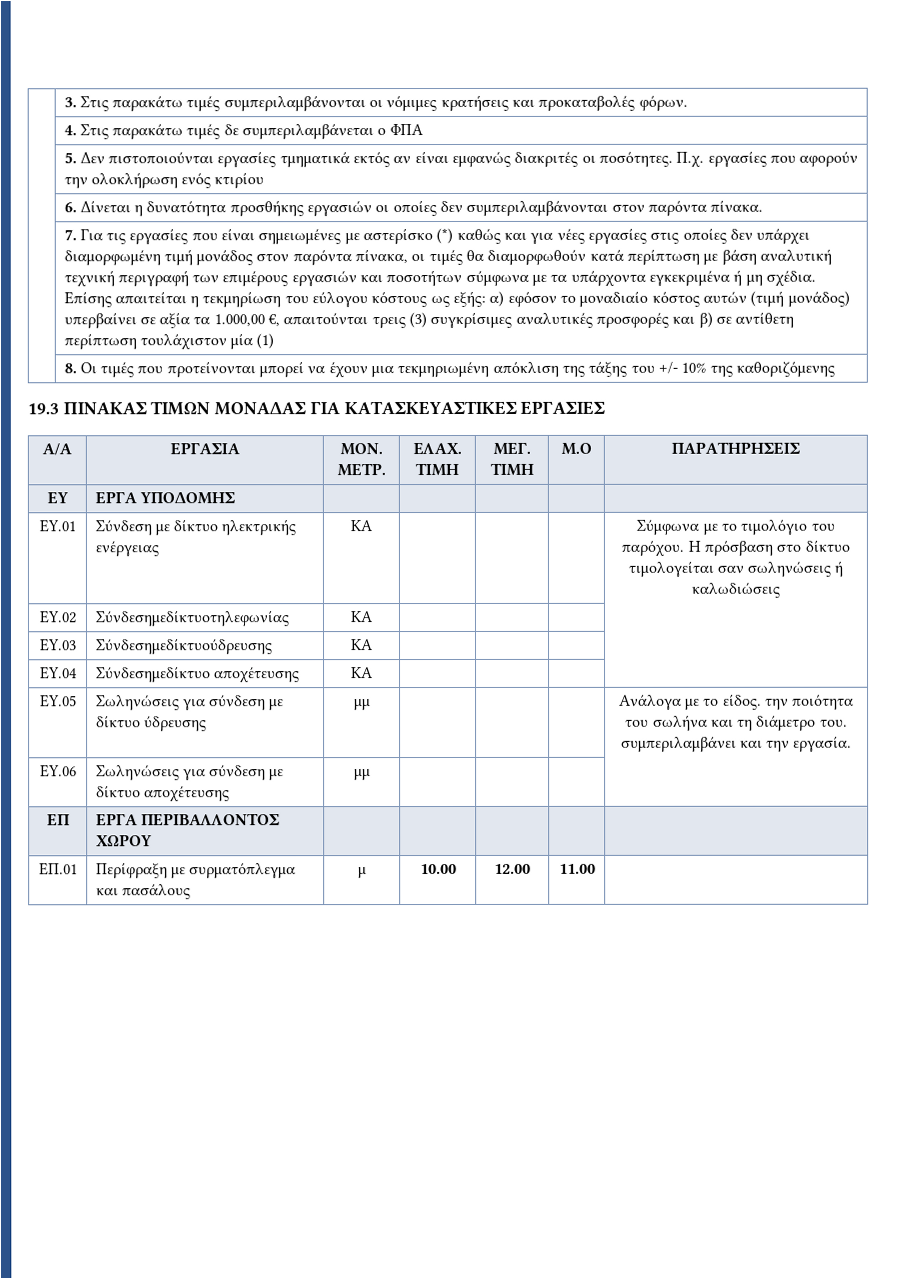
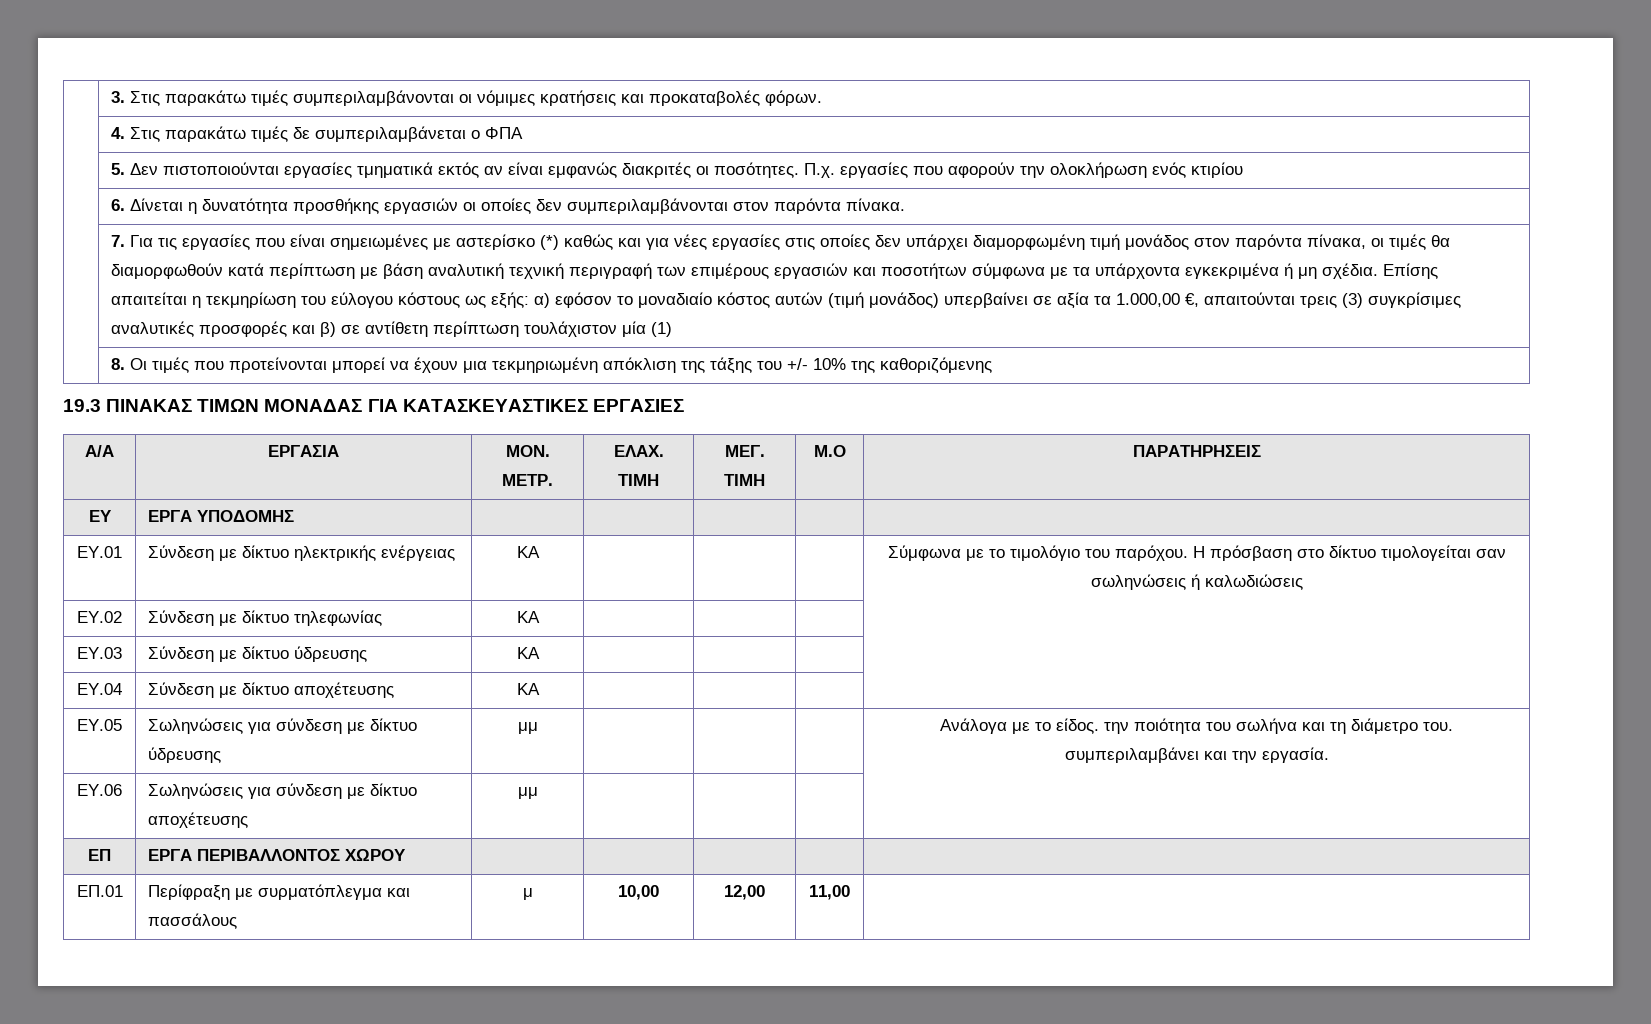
[94,610,289,627] [350,611,373,623] [38,638,77,652] [94,638,273,655] Σύνδεσημεδίκτυοτηλεφωνίας | ΚΑ | | | | // ΕΥ.03 | Σύνδεσημεδίκτυούδρευσης -> [147,610,382,626] [516,611,540,623] [77,647,122,659] [147,646,367,662] Σύνδεση με δίκτυο τηλεφωνίας | ΚΑ | | | | // ΕΥ.03 | Σύνδεση με δίκτυο ύδρευσης
[95,666,211,683] Σύνδεσημεδίκτυο -> [147,682,289,698] Σύνδεση με δίκτυο
[121,884,191,900] πασάλους -> [147,913,237,929] πασσάλους
[419,863,457,875] [494,863,531,874] [558,863,596,874] 10.00 | 12.00 | 11.00 -> [618,885,660,900] [724,885,766,900] [809,885,851,900] 10,00 | 12,00 | 11,00

